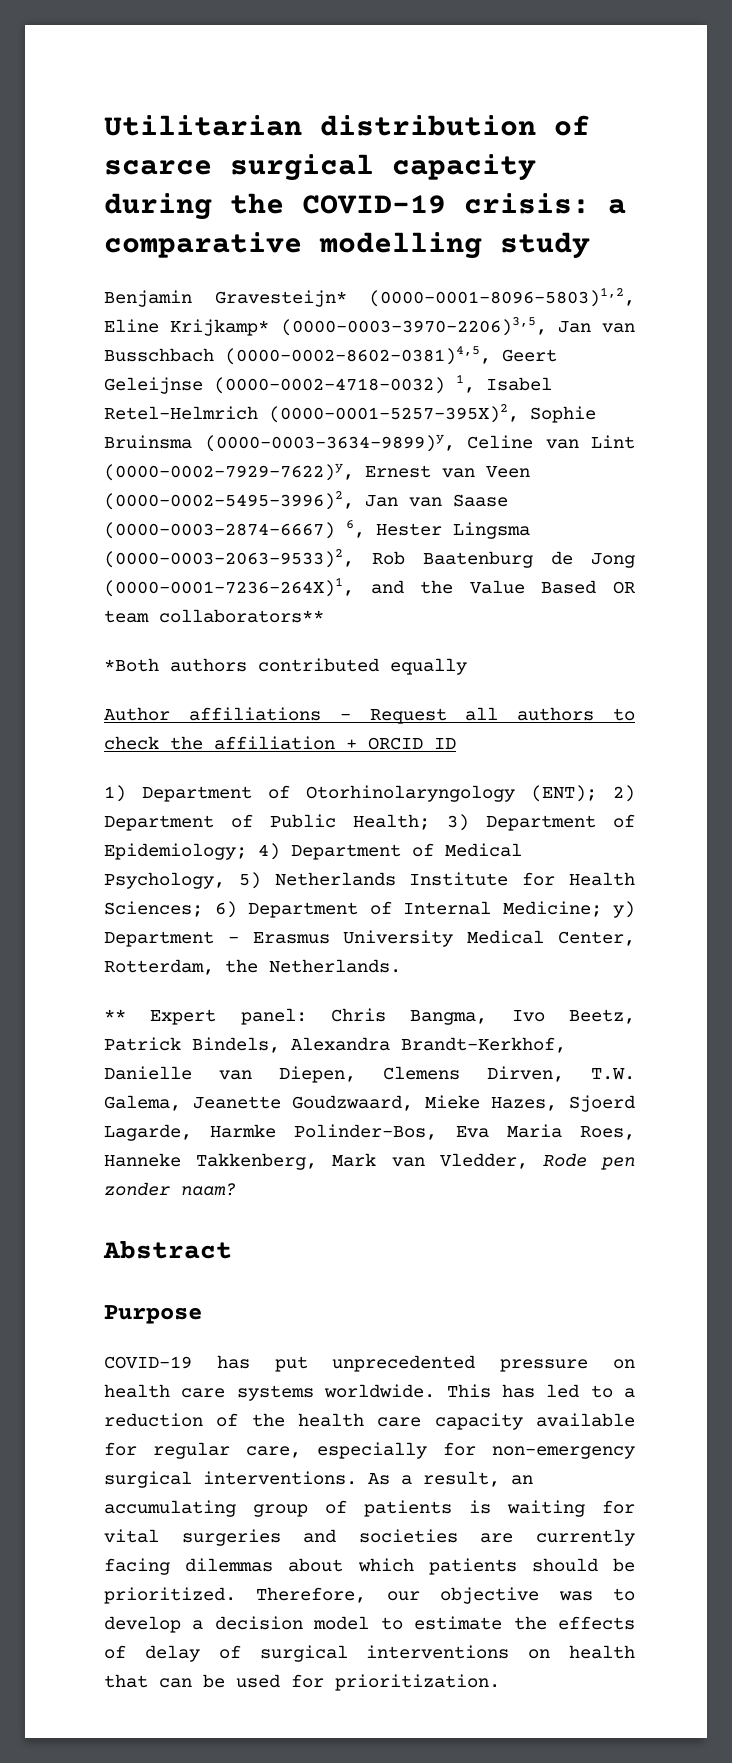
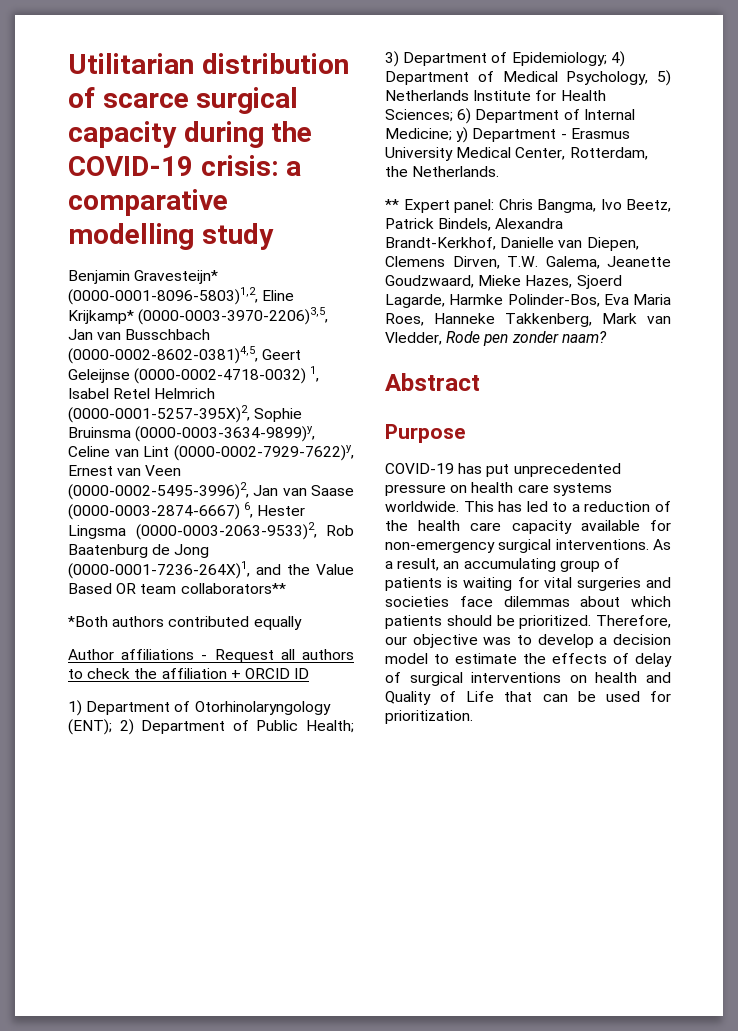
[104,406,258,420] Retel-Helmrich -> [113,388,216,399] Retel Helmrich
[153,1442,476,1459] regular care, especially for -> (671, 525) none
[480,1529,635,1546] [104,1558,170,1575] are currently facing -> [459,596,493,607] face
(635, 1652) none -> [646,672,671,683] [385,691,495,705] and Quality of Life

